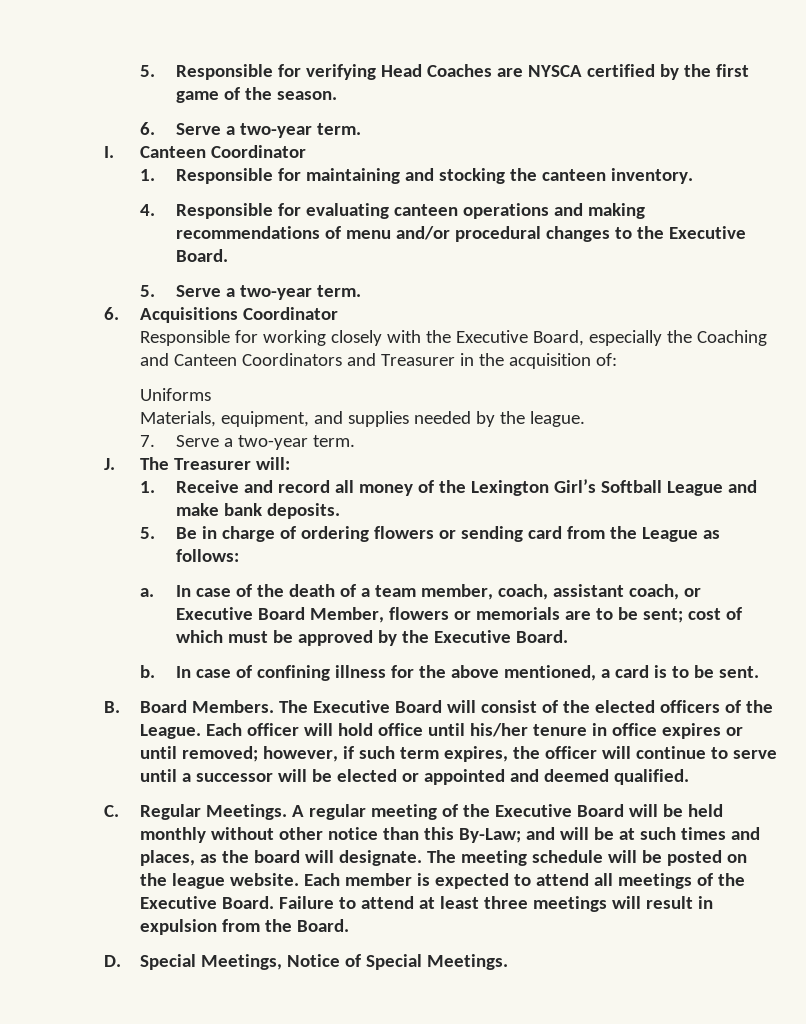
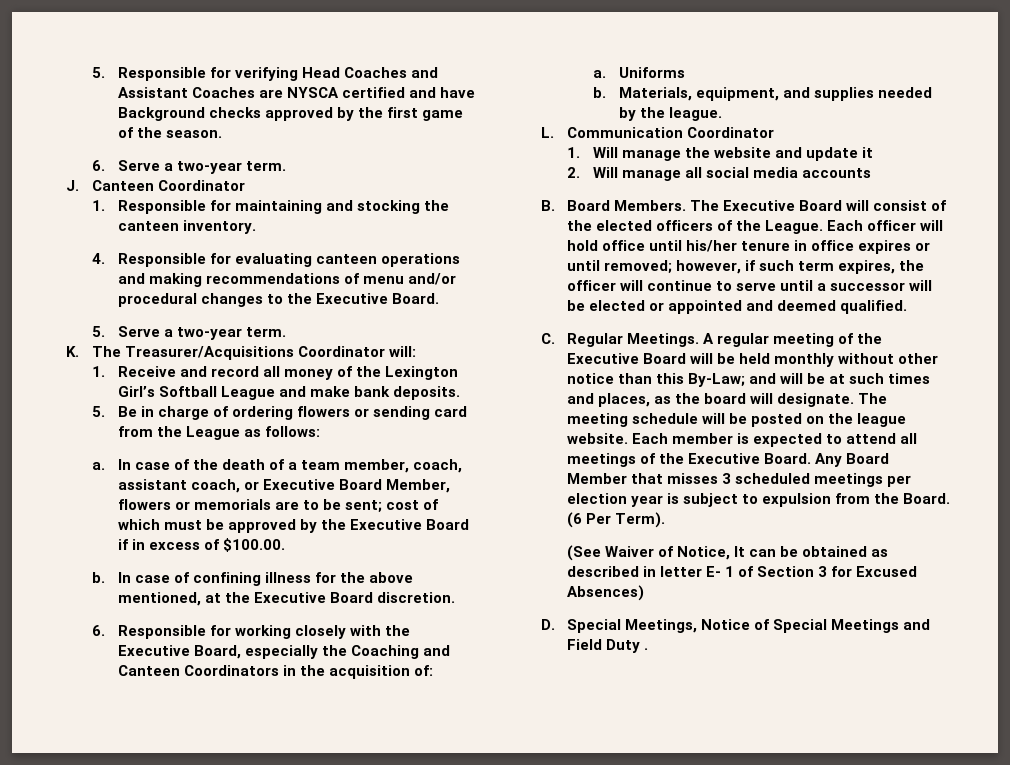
[496,64,655,77] are NYSCA certified -> [411,67,439,78] [118,87,476,98] [118,107,334,121] and Assistant Coaches are NYSCA certified and have Background checks approved
[104,146,115,158] I. -> [66,180,80,191] J.
[104,307,339,323] [140,330,767,346] [140,353,617,369] [140,388,212,401] [140,411,585,427] [140,435,355,450] [104,457,252,470] 6. Acquisitions Coordinator // Responsible for working closely with the Executive Board, especially the Coaching and Canteen Coordinators and Treasurer in the acquisition of: // Uniforms // Materials, equipment, and supplies needed by the league. // 7. Serve a two-year term. // J. The Treasurer -> [66,346,386,360] K. The Treasurer/Acquisitions Coordinator
[515,630,568,643] Board. -> [426,519,470,530] [118,538,286,552] Board if in excess of $100.00.
[600,665,759,678] a card is to be sent. -> [205,592,456,603] [92,625,411,639] [118,645,451,659] [118,665,434,679] [593,67,686,78] [593,87,933,101] [619,107,723,121] [541,127,775,138] [567,147,874,161] [567,167,872,181] at the Executive Board discretion. // 6. Responsible for working closely with the Executive Board, especially the Coaching and Canteen Coordinators in the acquisition of: // a. Uniforms // b. Materials, equipment, and supplies needed by the league. // L. Communication Coordinator // 1. Will manage the website and update it // 2. Will manage all social media accounts
[278,896,713,912] [140,919,349,935] Failure to attend at least three meetings will result in expulsion from the Board. -> [815,453,890,467] [567,473,912,487] [567,493,951,507] [567,512,666,528] [567,545,889,561] [567,566,918,577] [567,585,645,601] Any Board Member that misses 3 scheduled meetings per election year is subject to expulsion from the Board. (6 Per Term). // (See Waiver of Notice, It can be obtained as described in letter E- 1 of Section 3 for Excused Absences)
[426,954,508,970] Meetings. -> [831,619,931,633] [567,639,649,653] Meetings and Field Duty .

